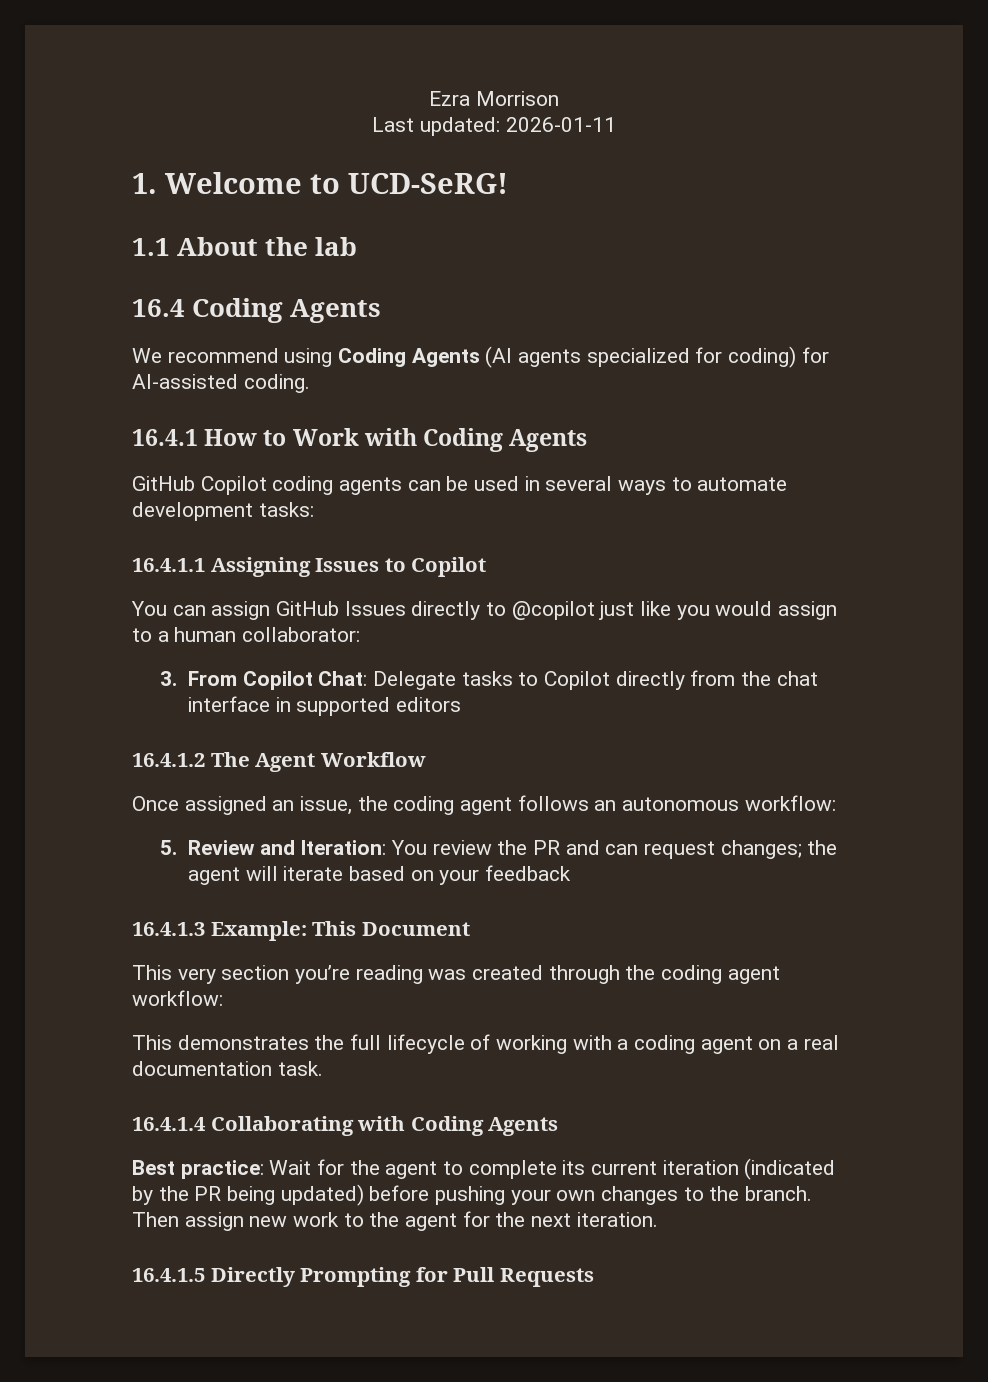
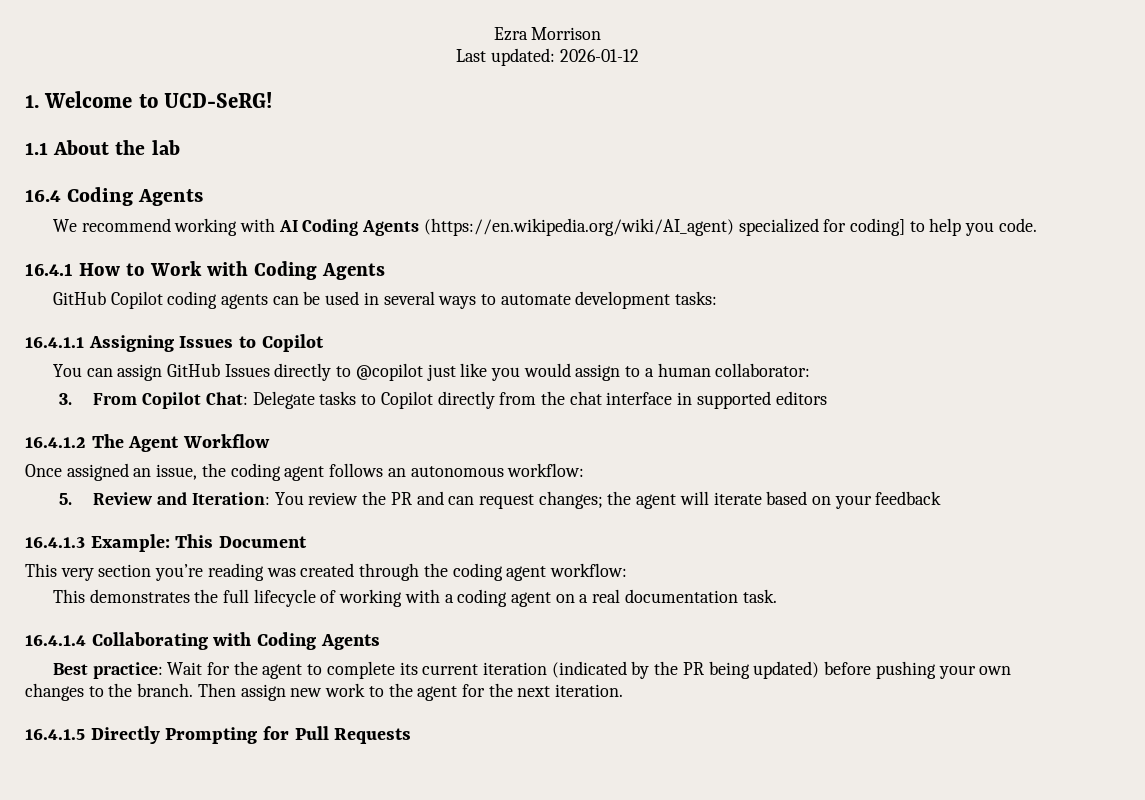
[505,117,616,132] 2026-01-11 -> [559,49,639,62] 2026-01-12
[284,346,829,368] [132,374,310,393] using Coding Agents (AI agents specialized for coding) for AI-assisted coding. -> [174,218,1037,236] working with AI Coding Agents (https://en.wikipedia.org/wiki/AI_agent) specialized for coding] to help you code.

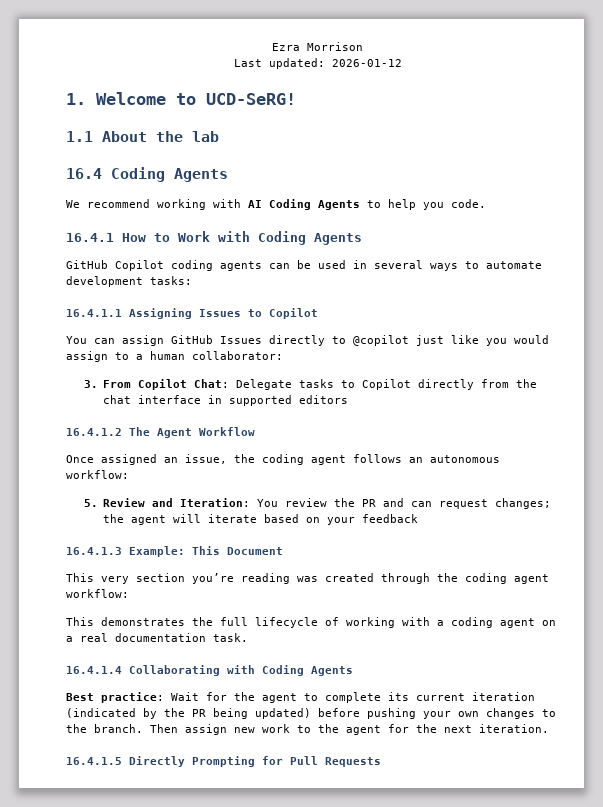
[423,218,906,236] (https://en.wikipedia.org/wiki/AI_agent) specialized for coding] -> (360, 205) none

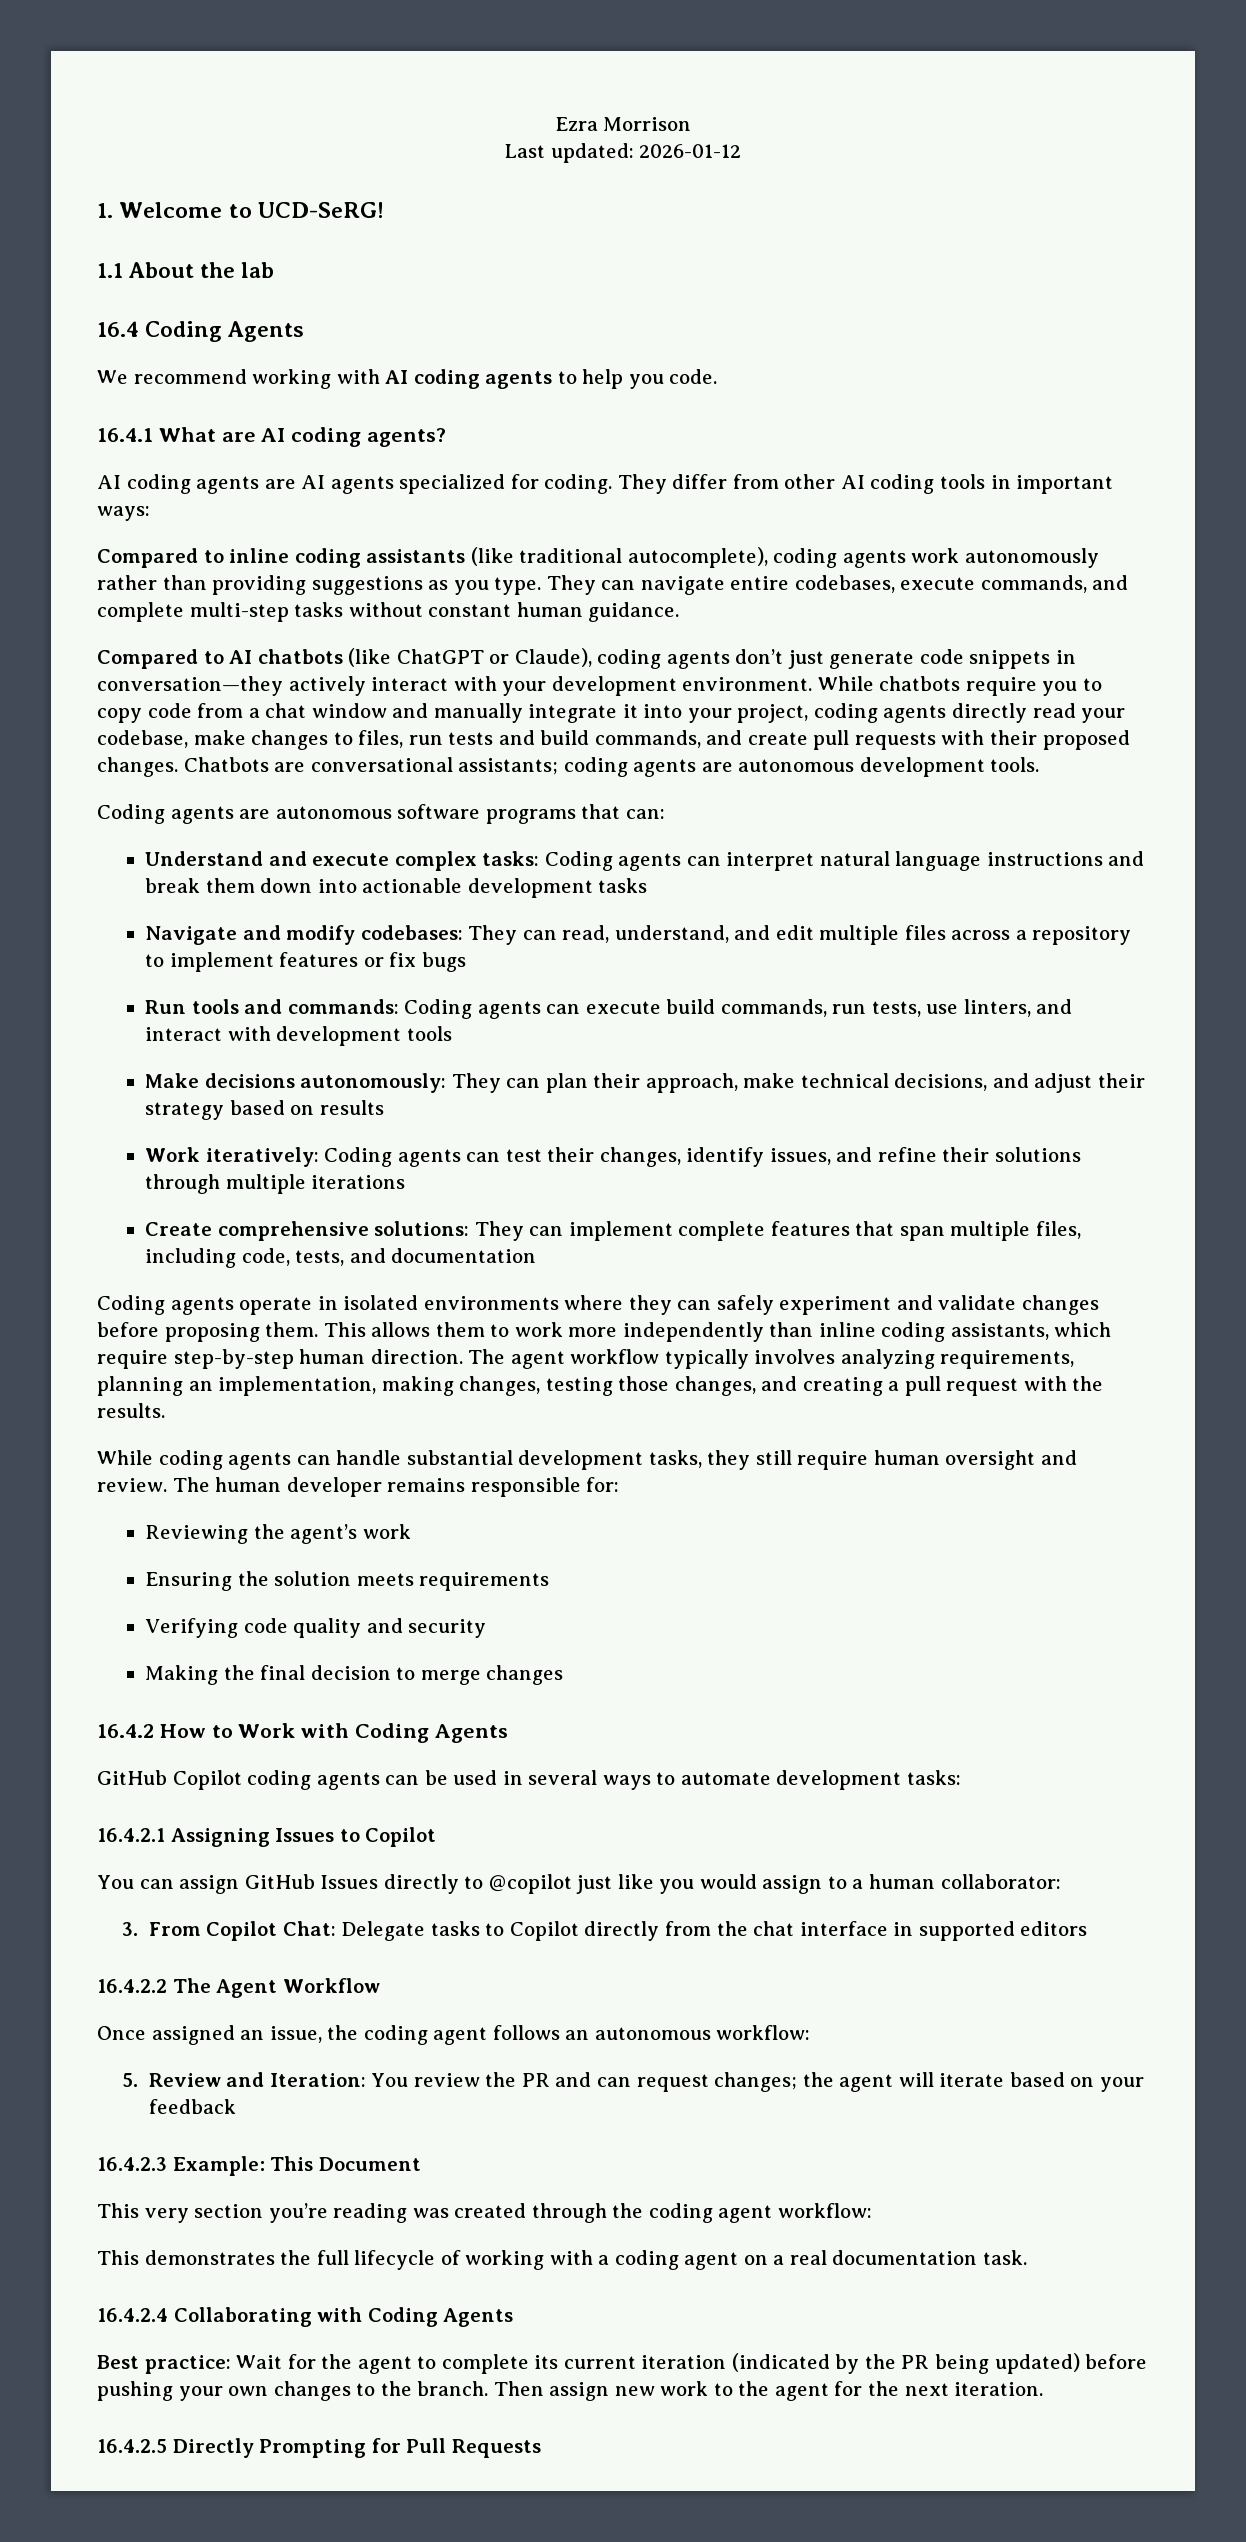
[269,199,360,210] Coding Agents -> [413,369,553,389] coding agents
(114, 237) none -> [158,427,447,447] [97,474,1114,494] [97,506,150,521] [97,547,1099,568] [97,575,1129,595] [97,602,680,622] [97,648,1077,669] [97,676,1102,696] [97,703,1126,723] [97,730,1130,750] [97,757,1040,777] [97,804,665,824] [144,851,1145,871] [144,878,648,898] [144,925,1132,945] [144,952,466,972] [144,999,1073,1019] [144,1026,452,1046] [144,1073,1145,1093] [144,1100,384,1120] [144,1147,1081,1167] [144,1174,406,1194] [144,1221,1081,1241] [144,1248,537,1268] [97,1295,1099,1315] [97,1322,1112,1342] [97,1349,1075,1369] [97,1376,1104,1396] [97,1403,165,1418] [97,1450,1077,1470] [97,1477,620,1497] [144,1524,411,1544] [144,1571,550,1591] [144,1618,487,1638] [144,1665,564,1685] [97,1724,154,1738] What are AI coding agents? // AI coding agents are AI agents specialized for coding. They differ from other AI coding tools in important ways: // Compared to inline coding assistants (like traditional autocomplete), coding agents work autonomously rather than providing suggestions as you type. They can navigate entire codebases, execute commands, and complete multi-step tasks without constant human guidance. // Compared to AI chatbots (like ChatGPT or Claude), coding agents don’t just generate code snippets in conversation—they actively interact with your development environment. While chatbots require you to copy code from a chat window and manually integrate it into your project, coding agents directly read your codebase, make changes to files, run tests and build commands, and create pull requests with their proposed changes. Chatbots are conversational assistants; coding agents are autonomous development tools. // Coding agents are autonomous software programs that can: // Understand and execute complex tasks: Coding agents can interpret natural language instructions and break them down into actionable development tasks // Navigate and modify codebases: They can read, understand, and edit multiple files across a repository to implement features or fix bugs // Run tools and commands: Coding agents can execute build commands, run tests, use linters, and interact with development tools // Make decisions autonomously: They can plan their approach, make technical decisions, and adjust their strategy based on results // Work iteratively: Coding agents can test their changes, identify issues, and refine their solutions through multiple iterations // Create comprehensive solutions: They can implement complete features that span multiple files, including code, tests, and documentation // Coding agents operate in isolated environments where they can safely experiment and validate changes before proposing them. This allows them to work more independently than inline coding assistants, which require step-by-step human direction. The agent workflow typically involves analyzing requirements, planning an implementation, making changes, testing those changes, and creating a pull request with the results. // While coding agents can handle substantial development tasks, they still require human oversight and review. The human developer remains responsible for: // Reviewing the agent’s work // Ensuring the solution meets requirements // Verifying code quality and security // Making the final decision to merge changes // 16.4.2
[66,309,122,317] 16.4.1.1 -> [97,1828,165,1842] 16.4.2.1
[66,428,122,436] 16.4.1.2 -> [97,1979,167,1993] 16.4.2.2
[66,547,122,555] 16.4.1.3 -> [97,2157,167,2171] 16.4.2.3
[66,666,122,674] 16.4.1.4 -> [97,2308,168,2322] 16.4.2.4
[66,757,122,765] 16.4.1.5 -> [97,2439,167,2453] 16.4.2.5

